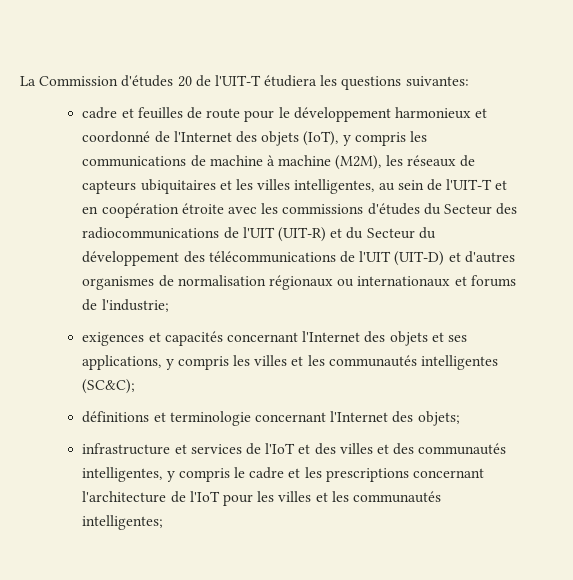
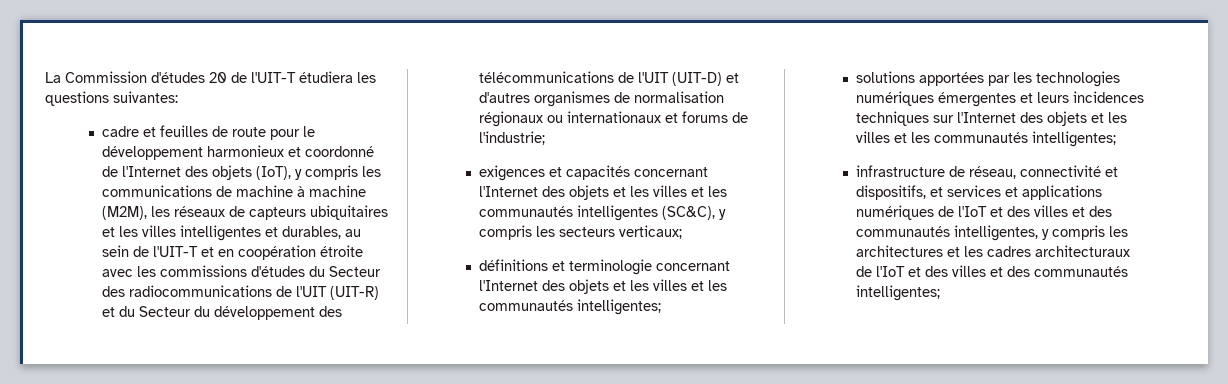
[294,179,375,194] intelligentes, -> [179,225,341,241] intelligentes et durables,
[447,335,467,342] [82,355,229,370] ses applications, y compris -> (626, 192) none
[82,379,136,394] (SC&C); -> [661,206,726,220] [478,225,682,240] (SC&C), y compris les secteurs verticaux;
[417,411,460,426] [82,443,242,455] objets; // infrastructure et services -> [568,279,727,294] [478,299,661,315] [855,71,1120,87] [855,91,1144,107] [855,111,1127,126] [855,131,1116,147] [855,165,1118,179] [855,185,1102,200] [855,205,934,220] objets et les villes et les communautés intelligentes; // solutions apportées par les technologies numériques émergentes et leurs incidences techniques sur l'Internet des objets et les villes et les communautés intelligentes; // infrastructure de réseau, connectivité et dispositifs, et services et applications numériques
[233,467,484,482] [82,491,349,506] le cadre et les prescriptions concernant l'architecture de l'IoT pour les villes et les -> [1108,226,1128,237] [855,245,1130,257] [855,265,1030,277] les architectures et les cadres architecturaux de l'IoT et des villes et des

